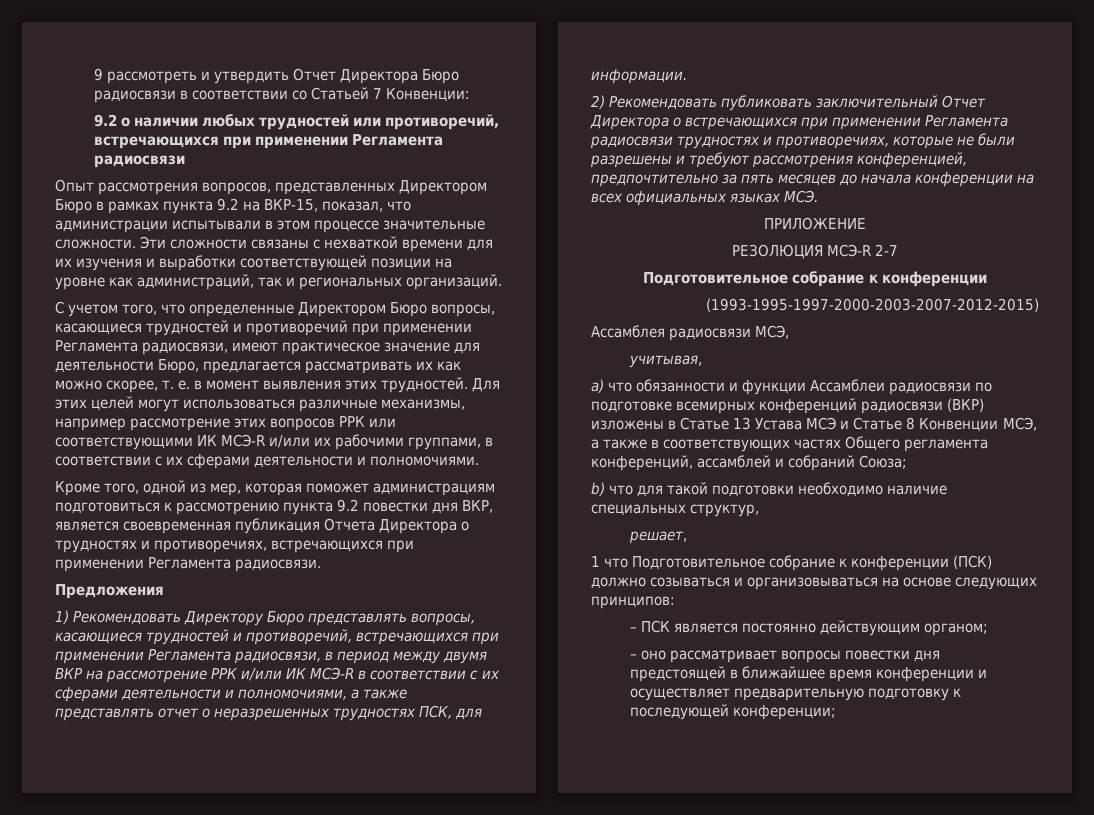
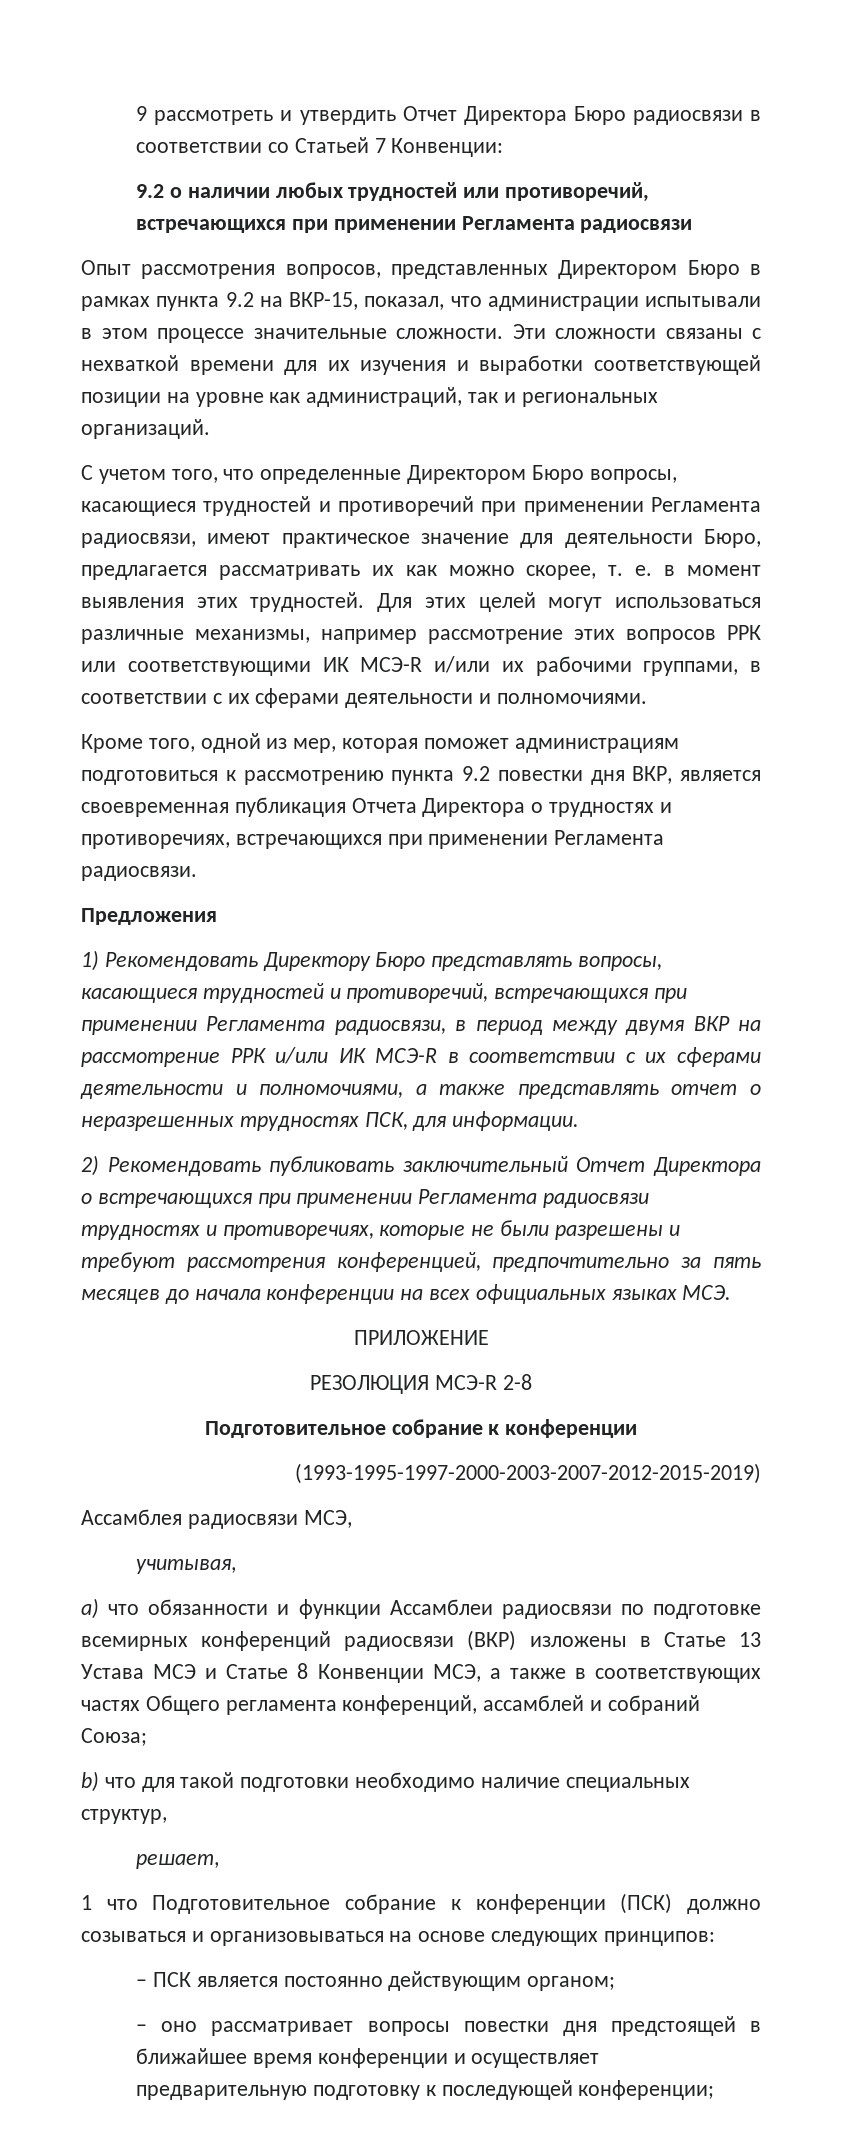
[875,244,899,256] 2-7 -> [502,1374,532,1390] 2-8
[706,298,1039,312] (1993-1995-1997-2000-2003-2007-2012-2015) -> [295,1463,761,1484] (1993-1995-1997-2000-2003-2007-2012-2015-2019)

